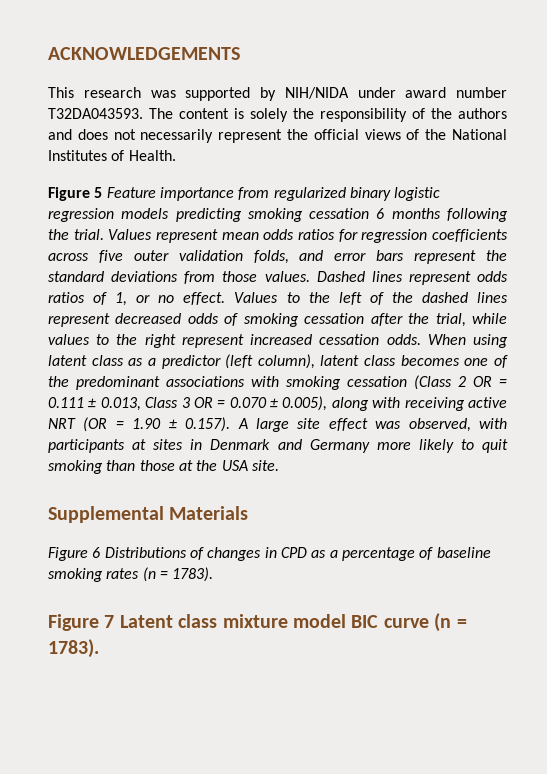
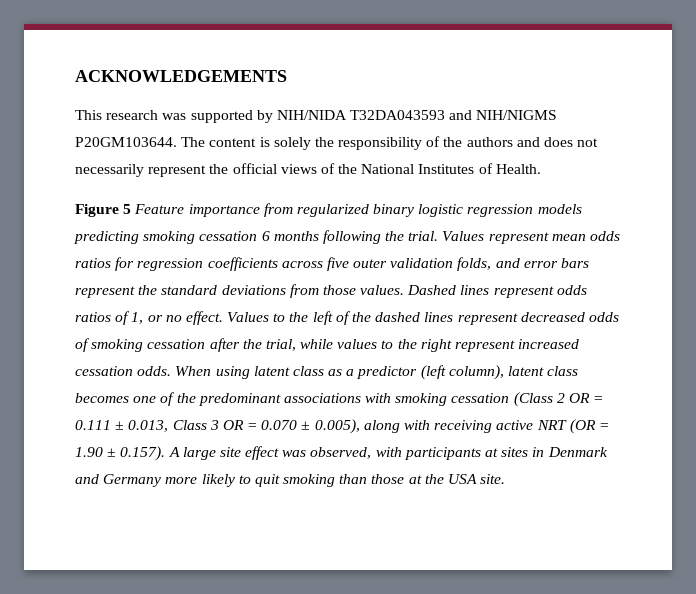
[357,87,507,98] [48,108,143,119] under award number T32DA043593. -> [350,110,558,120] [75,137,177,147] T32DA043593 and NIH/NIGMS P20GM103644.
[48,506,249,523] [48,547,491,561] [48,567,214,582] [48,613,467,632] [48,639,99,658] // Supplemental Materials // Figure 6 Distributions of changes in CPD as a percentage of baseline smoking rates (n = 1783). // Figure 7 Latent class mixture model BIC curve (n = 1783). -> (506, 479) none

